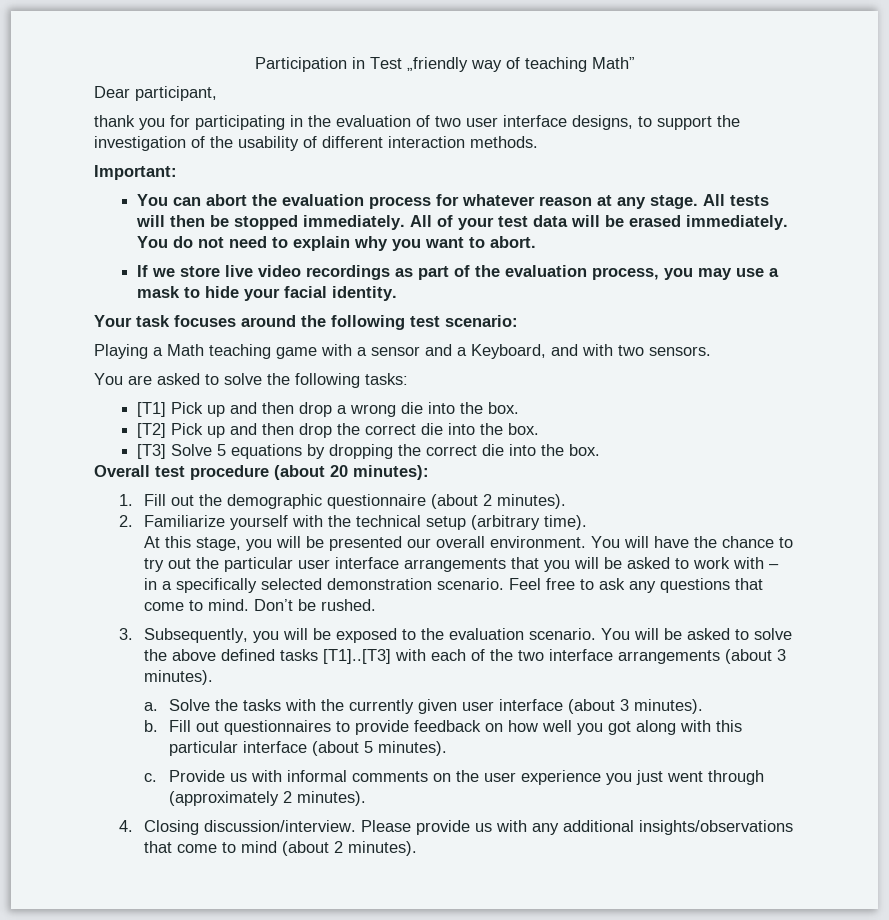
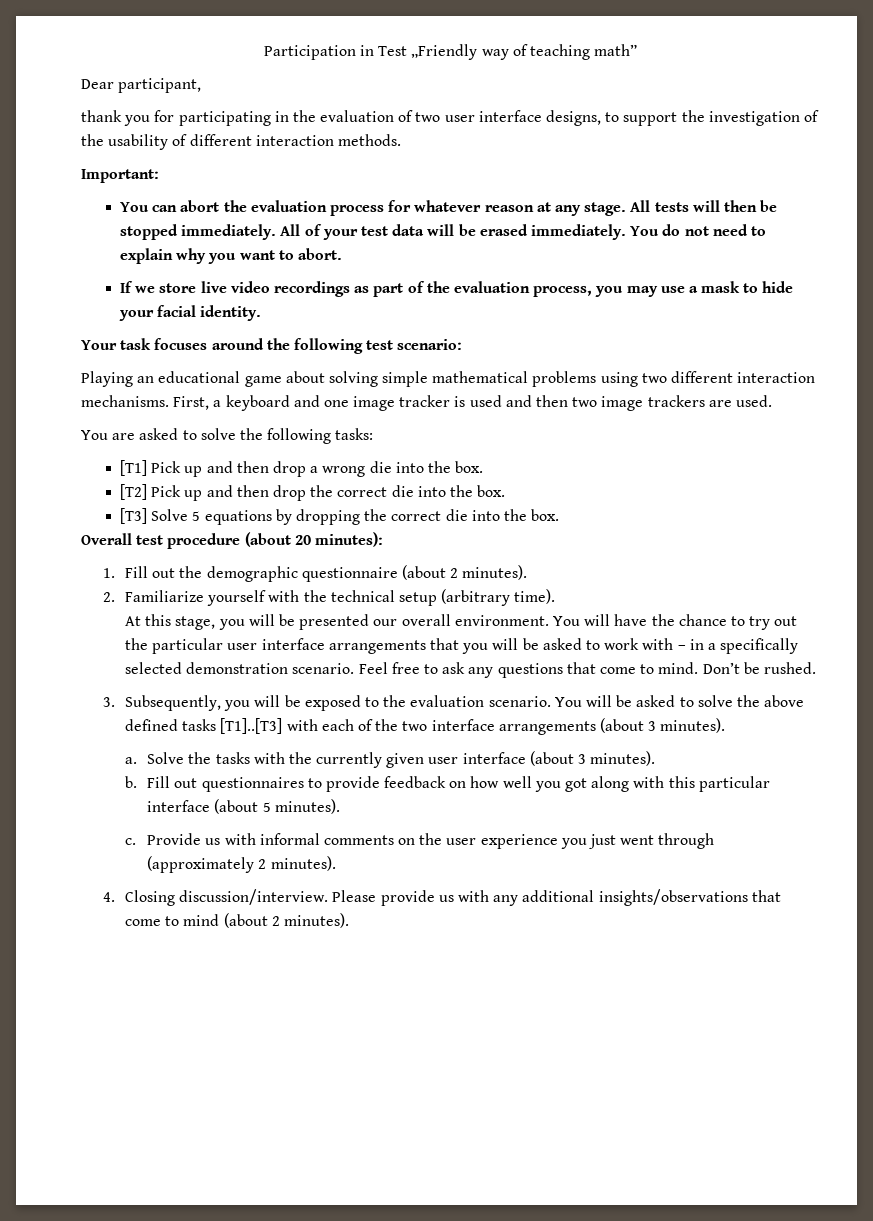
[406,57,468,72] „friendly -> [411,44,478,60] „Friendly
[591,57,635,69] Math” -> [594,44,638,56] math”
[153,344,711,359] a Math teaching game with a sensor and a Keyboard, and with two sensors. -> [137,371,816,387] [81,395,772,411] an educational game about solving simple mathematical problems using two different interaction mechanisms. First, a keyboard and one image tracker is used and then two image trackers are used.

